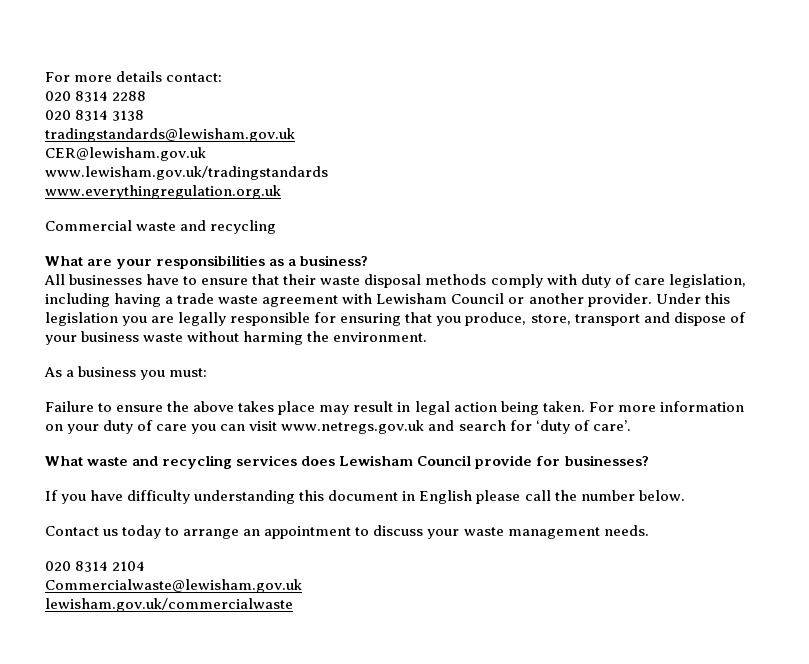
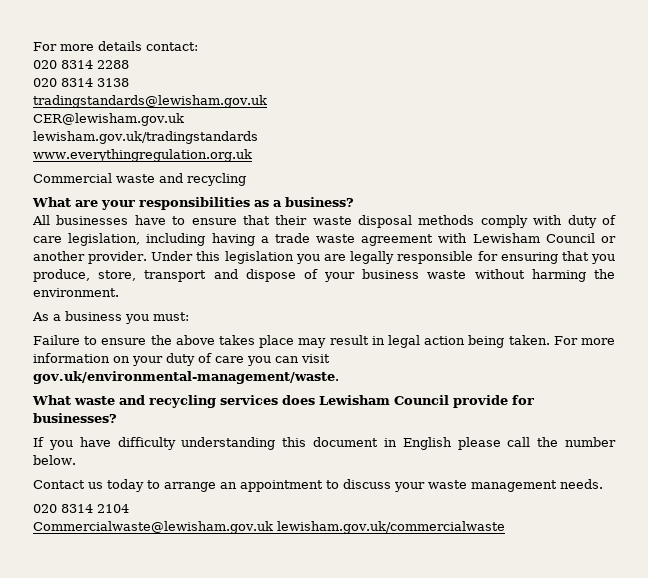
[45,166,328,180] www.lewisham.gov.uk/tradingstandards -> [33,131,258,144] lewisham.gov.uk/tradingstandards
[281,420,631,434] www.netregs.gov.uk and search for ‘duty of care’. -> [33,371,339,384] gov.uk/environmental-management/waste.
(302, 586) // -> (273, 527) none

